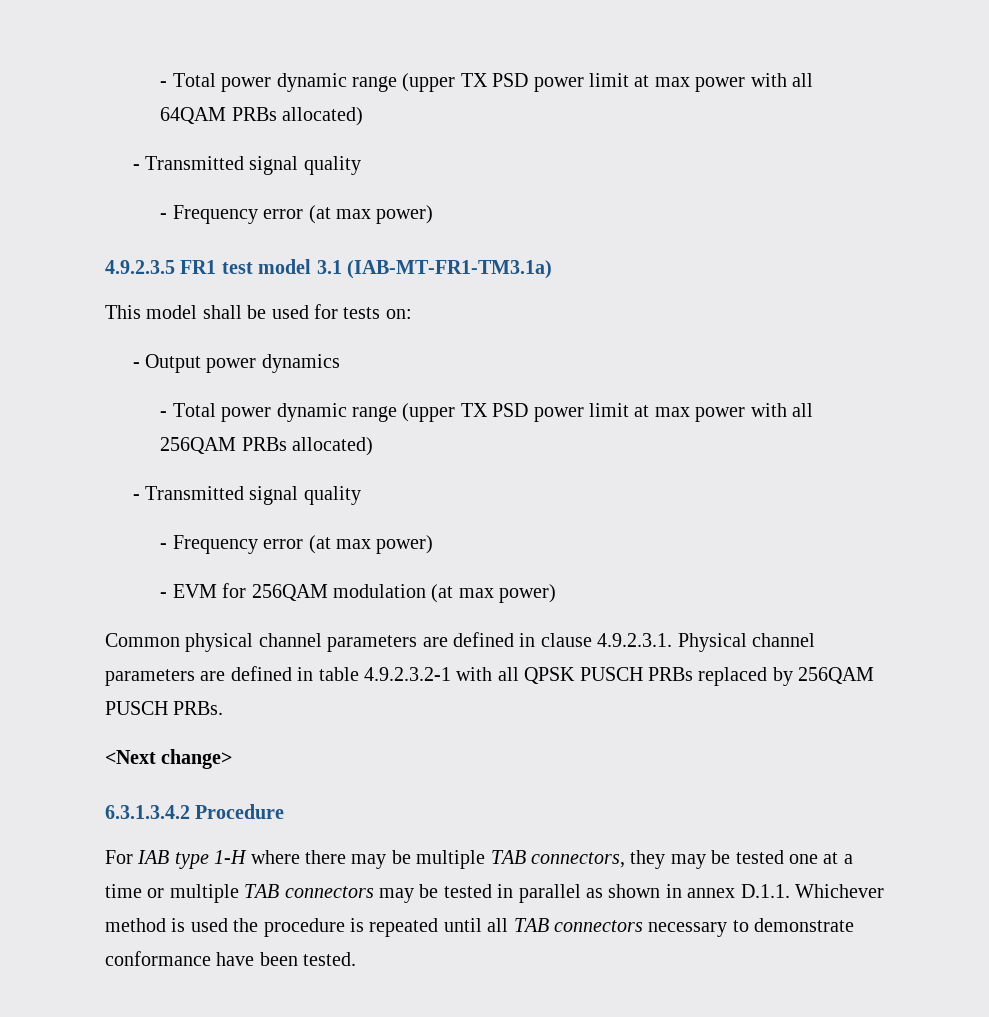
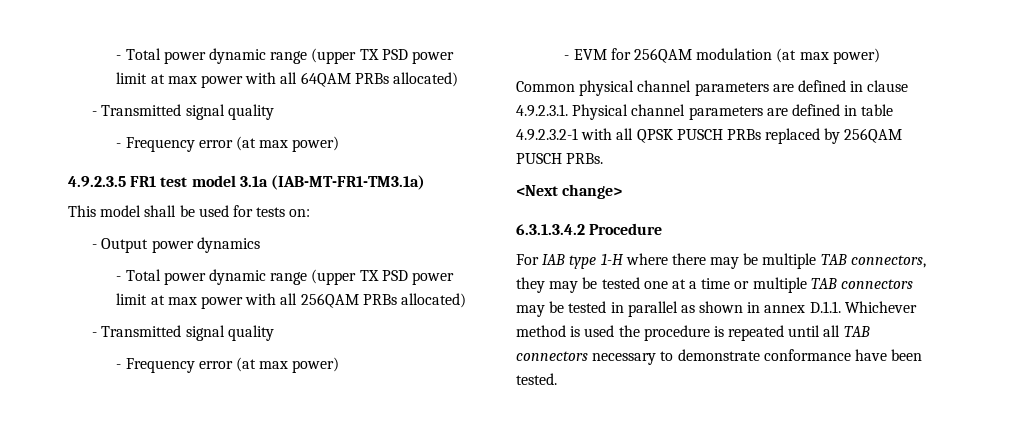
[316,260,342,274] 3.1 -> [239,176,268,187] 3.1a

